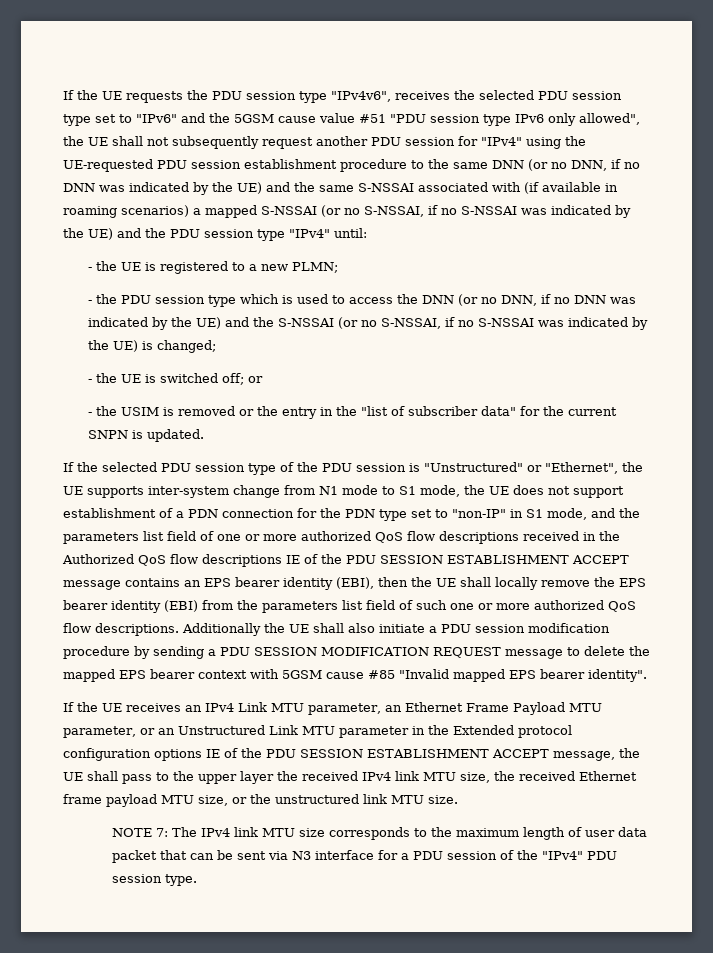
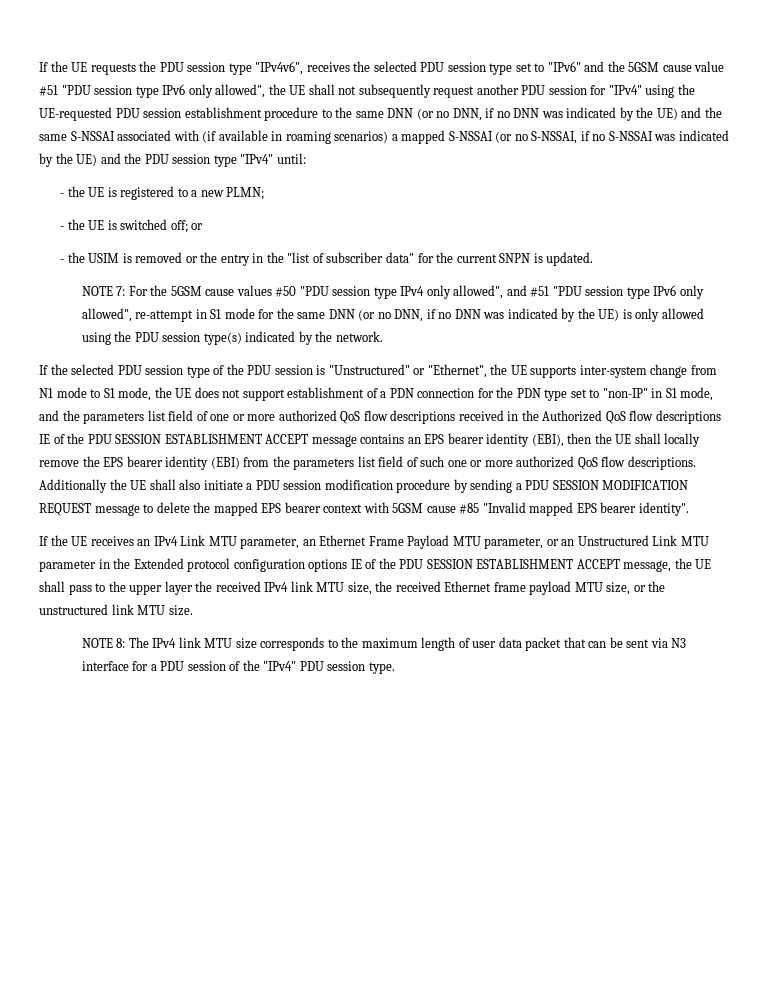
[87,294,636,307] [87,317,648,330] [87,340,216,353] // - the PDU session type which is used to access the DNN (or no DNN, if no DNN was indicated by the UE) and the S-NSSAI (or no S-NSSAI, if no S-NSSAI was indicated by the UE) is changed; -> (265, 193) none
(204, 435) none -> [81,285,704,299] [81,308,704,322] [81,331,383,345] // NOTE 7: For the 5GSM cause values #50 "PDU session type IPv4 only allowed", and #51 "PDU session type IPv6 only allowed", re-attempt in S1 mode for the same DNN (or no DNN, if no DNN was indicated by the UE) is only allowed using the PDU session type(s) indicated by the network.
[156,828,169,837] 7: -> [116,638,126,648] 8:

